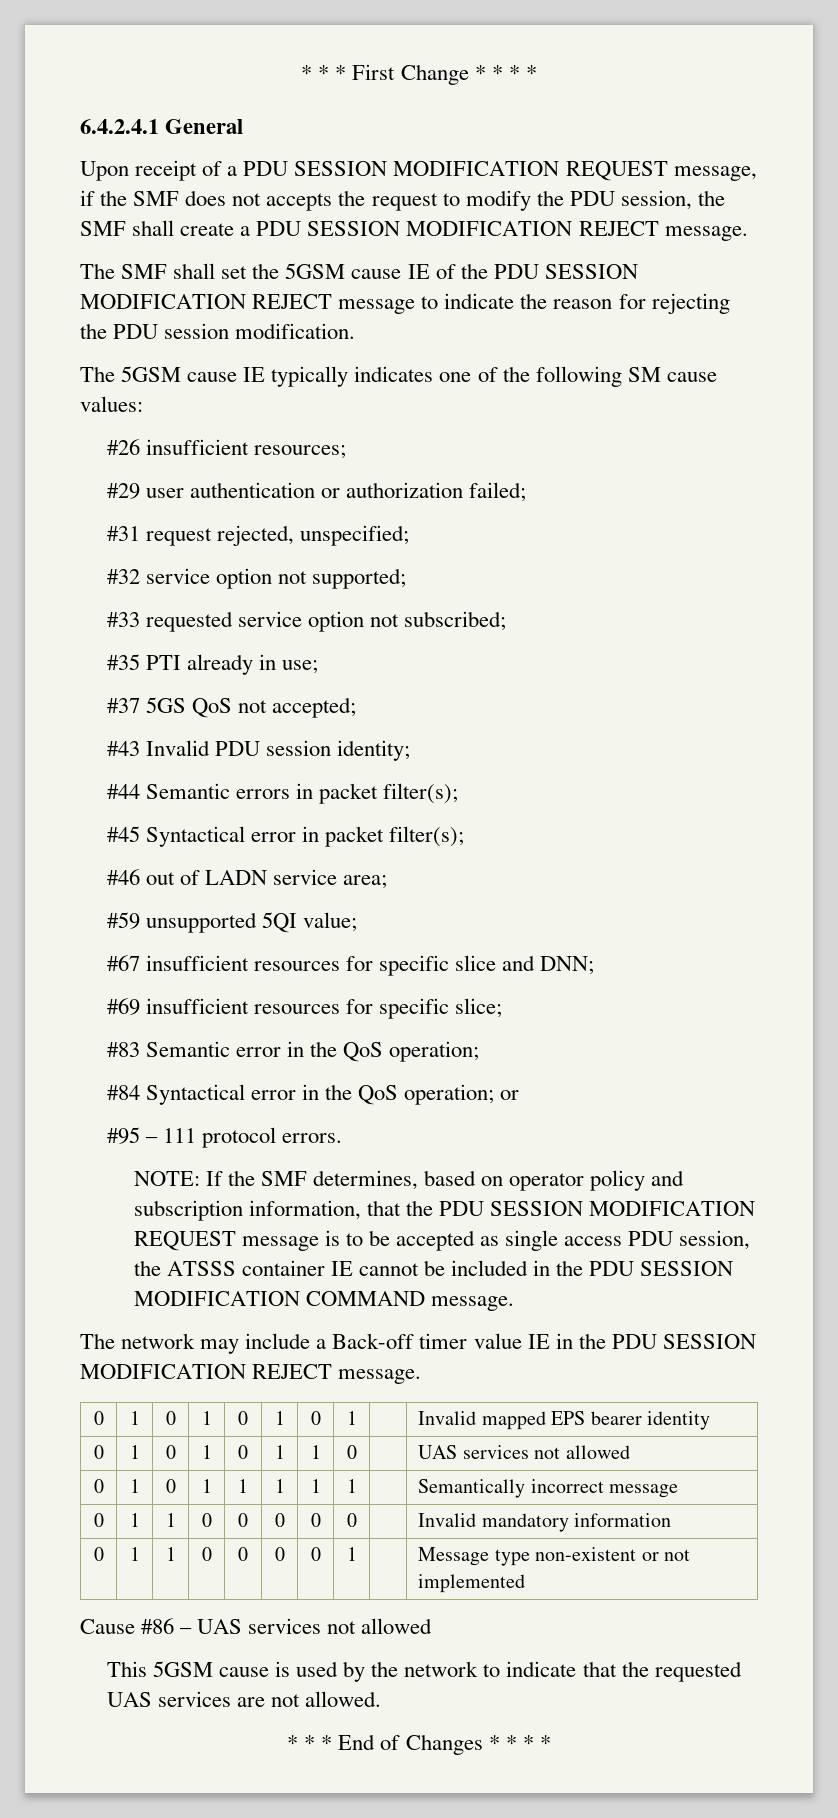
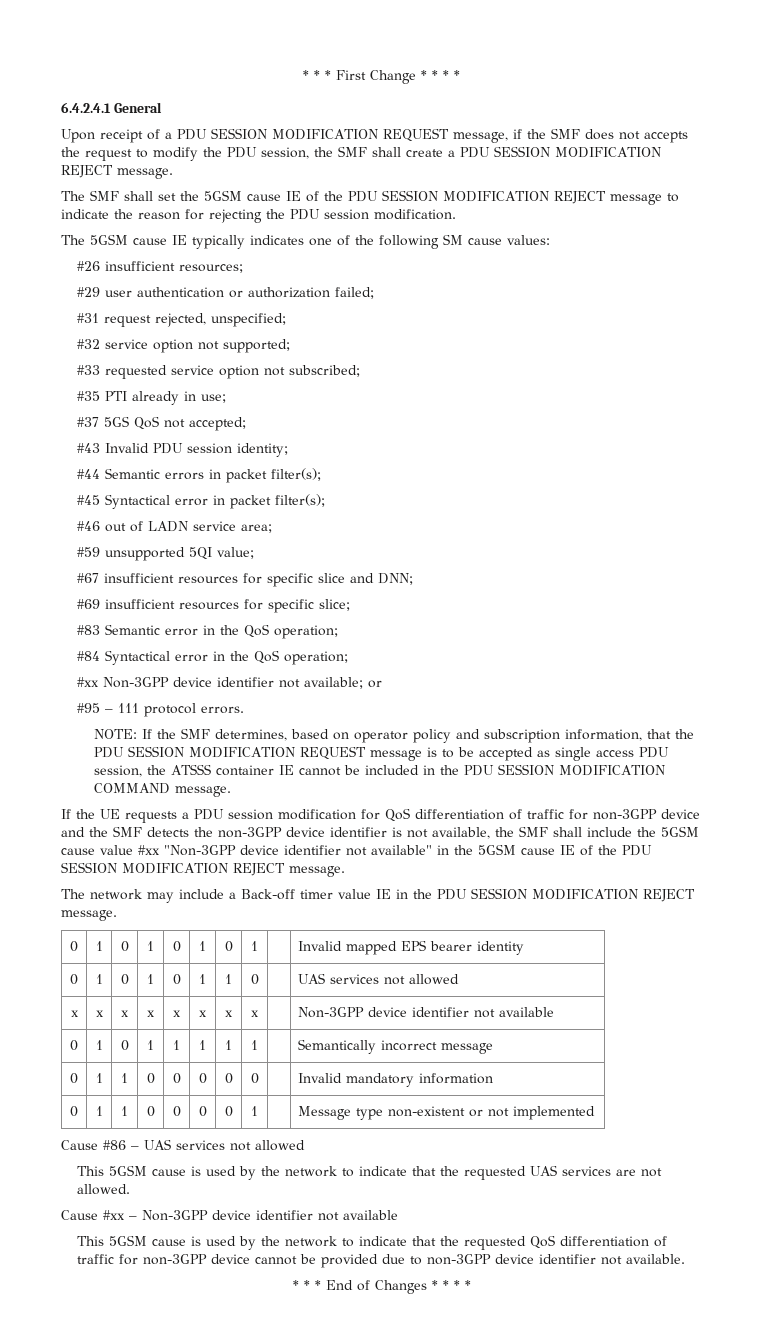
(495, 1094) none -> [77,677,364,689] // #xx Non-3GPP device identifier not available;
(514, 1303) none -> [61,808,700,823] [61,826,699,839] [61,844,652,856] [61,862,345,877] // If the UE requests a PDU session modification for QoS differentiation of traffic for non-3GPP device and the SMF detects the non-3GPP device identifier is not available, the SMF shall include the 5GSM cause value #xx "Non-3GPP device identifier not available" in the 5GSM cause IE of the PDU SESSION MODIFICATION REJECT message.
(630, 1452) none -> [70,1010,79,1017] [95,1010,104,1017] [121,1010,129,1017] [147,1010,155,1017] [173,1010,181,1017] [199,1010,207,1017] [225,1010,233,1017] [251,1010,259,1017] [298,1007,555,1018] // x | x | x | x | x | x | x | x | | Non-3GPP device identifier not available
(382, 1699) none -> [61,1210,398,1221] [77,1235,668,1250] [77,1254,686,1268] // Cause #xx – Non-3GPP device identifier not available // This 5GSM cause is used by the network to indicate that the requested QoS differentiation of traffic for non-3GPP device cannot be provided due to non-3GPP device identifier not available.

